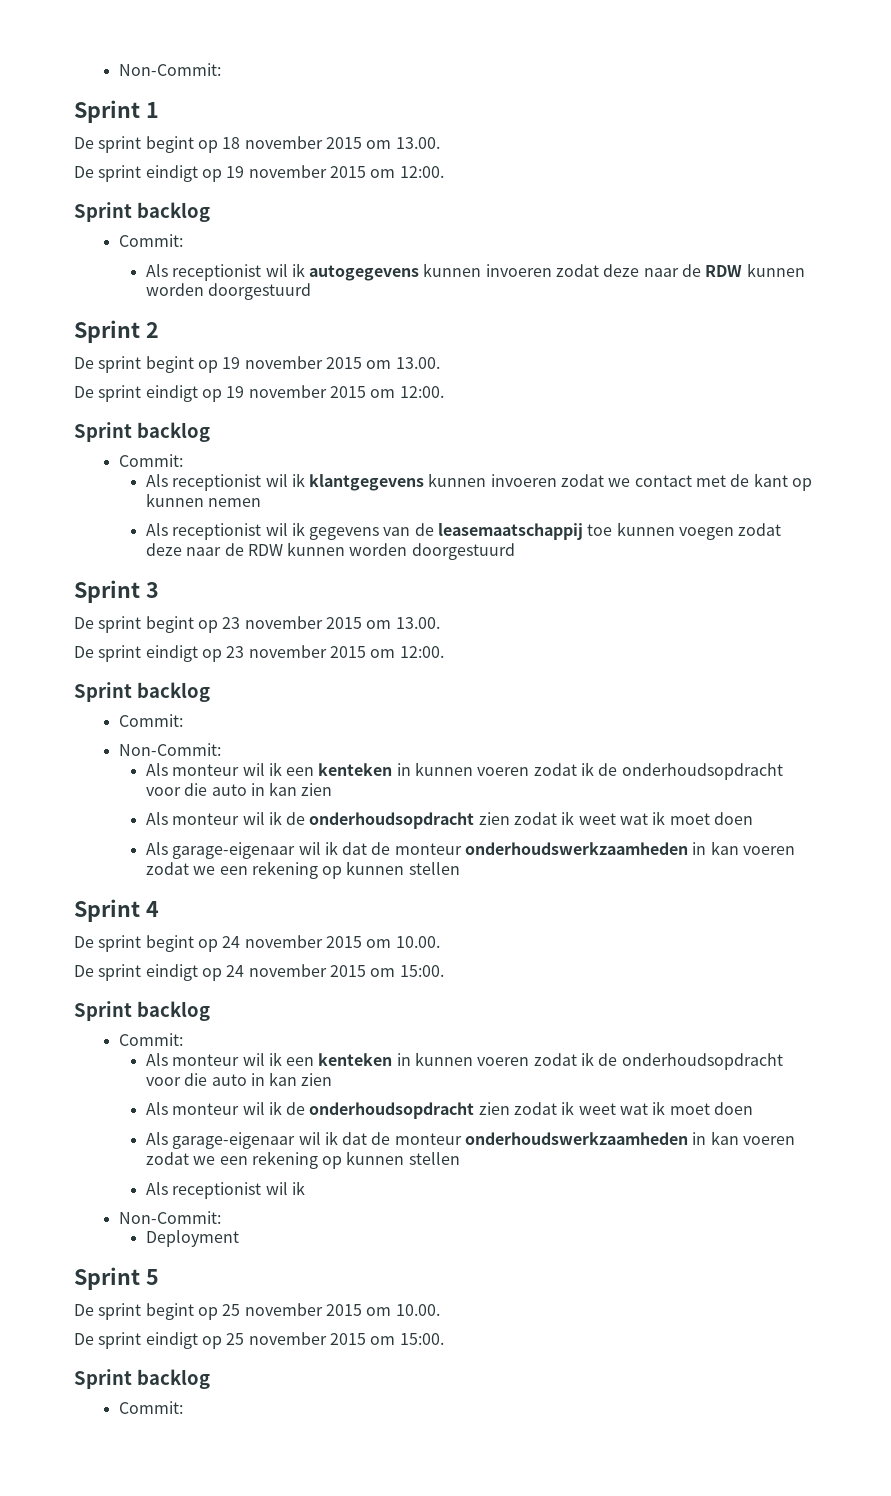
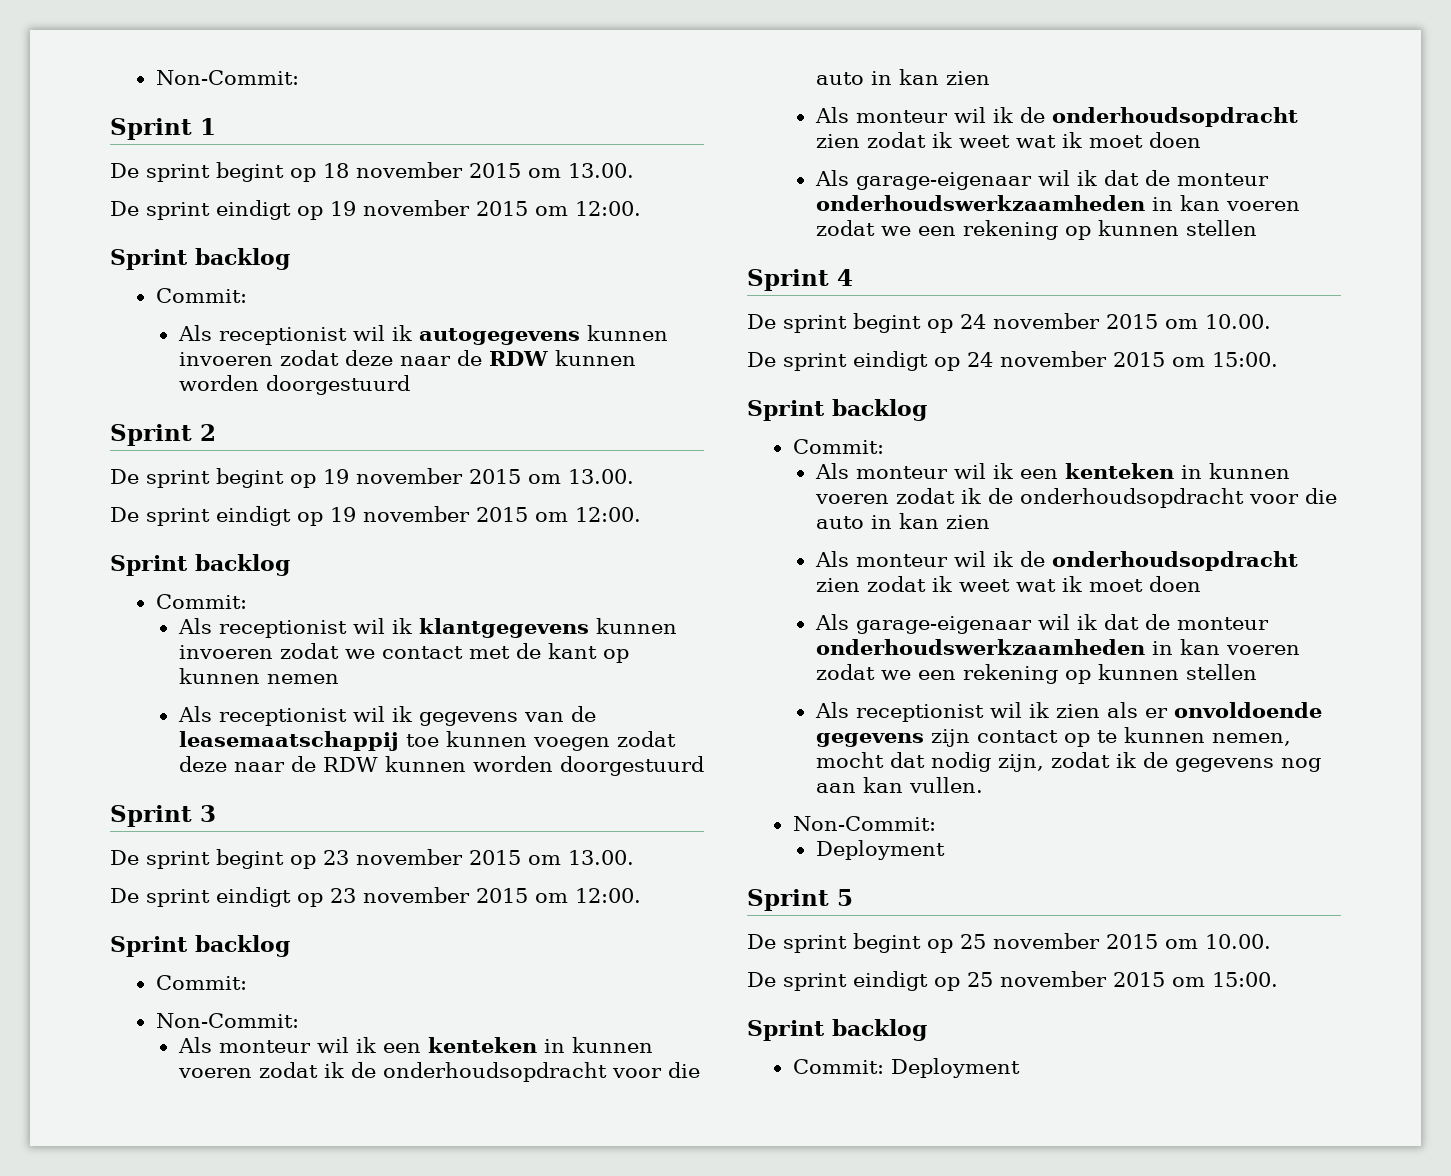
(305, 1188) none -> [1055,702,1322,718] [815,727,1291,747] [815,752,1321,772] [815,777,983,793] zien als er onvoldoende gegevens zijn contact op te kunnen nemen, mocht dat nodig zijn, zodat ik de gegevens nog aan kan vullen.
(183, 1407) none -> [890,1058,1020,1078] Deployment

